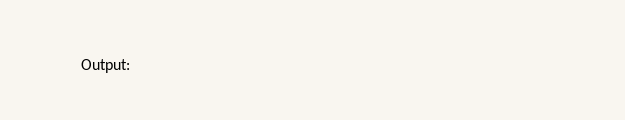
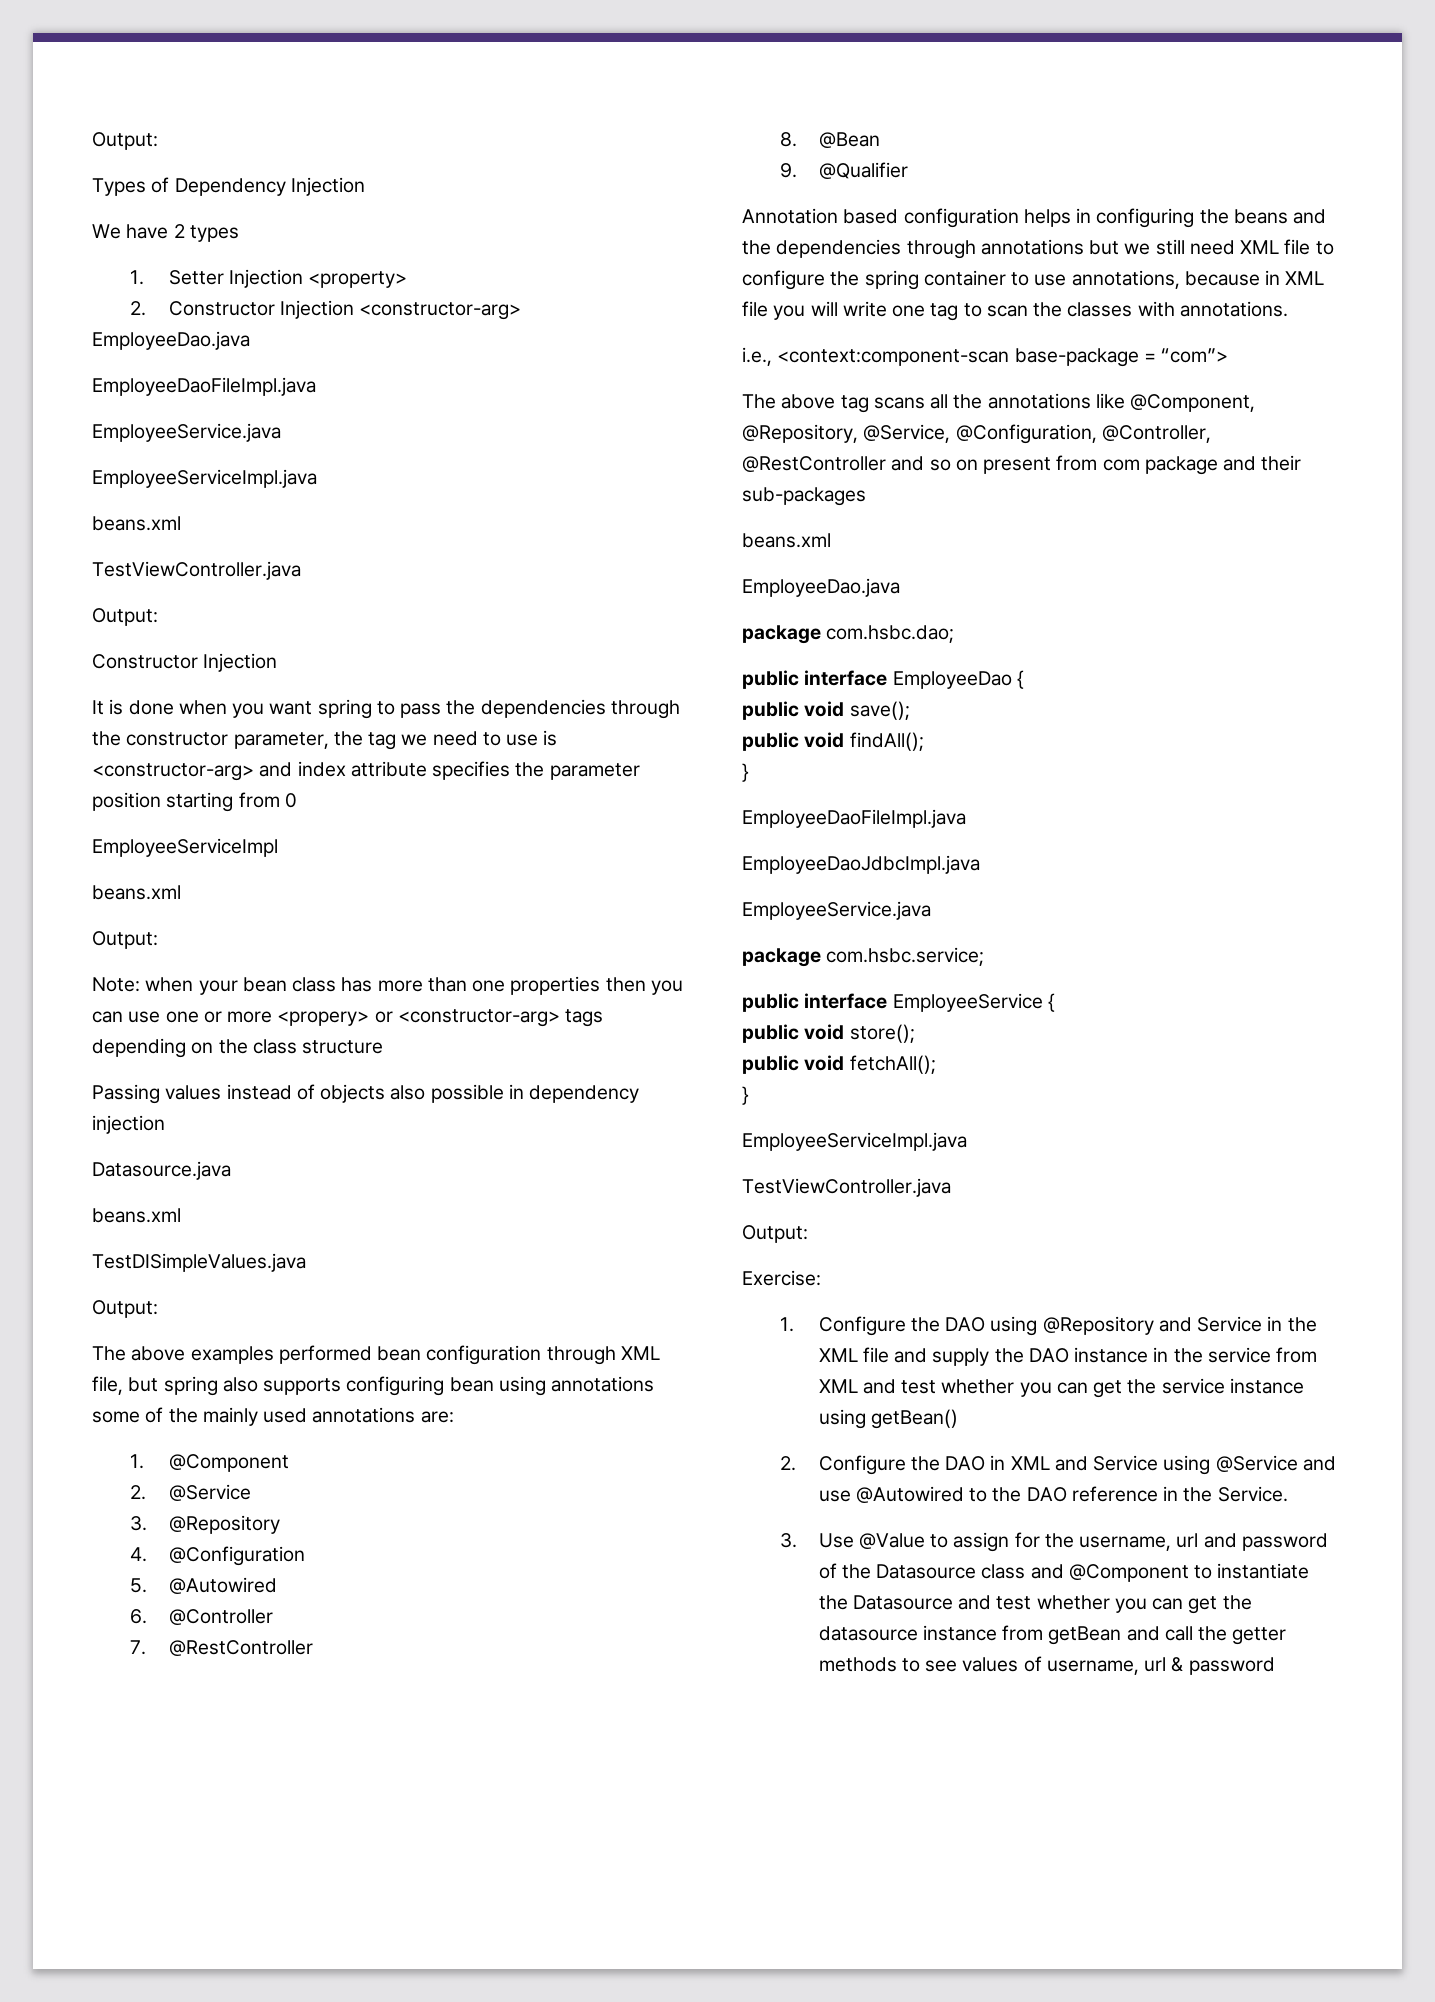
[81,59,130,73] Output: -> [92,132,158,150] [92,177,365,196] [92,224,239,242] [130,269,408,288] [130,300,522,320] [92,331,250,350] [92,377,316,396] [92,423,281,442] [92,469,317,488] [92,516,181,531] [92,561,301,580] [92,608,158,626] [92,653,278,672] [92,699,680,719] [92,730,558,750] [92,761,640,781] [92,792,297,812] [92,838,278,857] [92,885,181,900] [92,931,158,949] [92,976,683,995] [92,1009,604,1027] [92,1038,384,1058] [92,1084,640,1104] [92,1115,165,1134] [92,1161,231,1180] [92,1208,181,1223] [92,1253,306,1272] [92,1300,158,1318] [92,1345,660,1365] [92,1376,655,1396] [92,1407,454,1426] [130,1454,289,1472] [130,1484,251,1501] [130,1515,280,1534] [130,1546,305,1566] [130,1577,277,1594] [130,1609,273,1625] [130,1640,313,1656] [780,132,880,148] [780,162,908,179] [742,208,1327,228] [742,239,1334,259] [742,270,1325,290] [742,301,1288,321] [742,347,1229,367] [742,393,1256,413] [742,424,1211,444] [742,455,1302,475] [742,487,866,506] [742,533,831,548] [742,578,900,597] [742,625,955,644] [742,670,1024,689] [742,701,910,720] [742,732,924,751] [742,763,749,782] [742,809,966,828] [742,855,980,874] [742,901,931,920] [742,947,985,967] [742,993,1055,1012] [742,1024,915,1043] [742,1055,936,1074] [742,1086,749,1105] [742,1132,967,1151] [742,1178,951,1197] [742,1225,808,1243] [742,1270,821,1286] [780,1316,1317,1336] [818,1347,1318,1366] [818,1378,1304,1398] [818,1409,958,1429] [780,1455,1336,1475] [818,1486,1288,1503] [780,1532,1328,1552] [818,1563,1310,1582] [818,1595,1252,1614] [818,1625,1287,1645] [818,1656,1275,1675] Output: // Types of Dependency Injection // We have 2 types // 1. Setter Injection <property> // 2. Constructor Injection <constructor-arg> // EmployeeDao.java // EmployeeDaoFileImpl.java // EmployeeService.java // EmployeeServiceImpl.java // beans.xml // TestViewController.java // Output: // Constructor Injection // It is done when you want spring to pass the dependencies through the constructor parameter, the tag we need to use is <constructor-arg> and index attribute specifies the parameter position starting from 0 // EmployeeServiceImpl // beans.xml // Output: // Note: when your bean class has more than one properties then you can use one or more <propery> or <constructor-arg> tags depending on the class structure // Passing values instead of objects also possible in dependency injection // Datasource.java // beans.xml // TestDISimpleValues.java // Output: // The above examples performed bean configuration through XML file, but spring also supports configuring bean using annotations some of the mainly used annotations are: // 1. @Component // 2. @Service // 3. @Repository // 4. @Configuration // 5. @Autowired // 6. @Controller // 7. @RestController // 8. @Bean // 9. @Qualifier // Annotation based configuration helps in configuring the beans and the dependencies through annotations but we still need XML file to configure the spring container to use annotations, because in XML file you will write one tag to scan the classes with annotations. // i.e., <context:component-scan base-package = “com”> // The above tag scans all the annotations like @Component, @Repository, @Service, @Configuration, @Controller, @RestController and so on present from com package and their sub-packages // beans.xml // EmployeeDao.java // package com.hsbc.dao; // public interface EmployeeDao { // public void save(); // public void findAll(); // } // EmployeeDaoFileImpl.java // EmployeeDaoJdbcImpl.java // EmployeeService.java // package com.hsbc.service; // public interface EmployeeService { // public void store(); // public void fetchAll(); // } // EmployeeServiceImpl.java // TestViewController.java // Output: // Exercise: // 1. Configure the DAO using @Repository and Service in the XML file and supply the DAO instance in the service from XML and test whether you can get the service instance using getBean() // 2. Configure the DAO in XML and Service using @Service and use @Autowired to the DAO reference in the Service. // 3. Use @Value to assign for the username, url and password of the Datasource class and @Component to instantiate the Datasource and test whether you can get the datasource instance from getBean and call the getter methods to see values of username, url & password

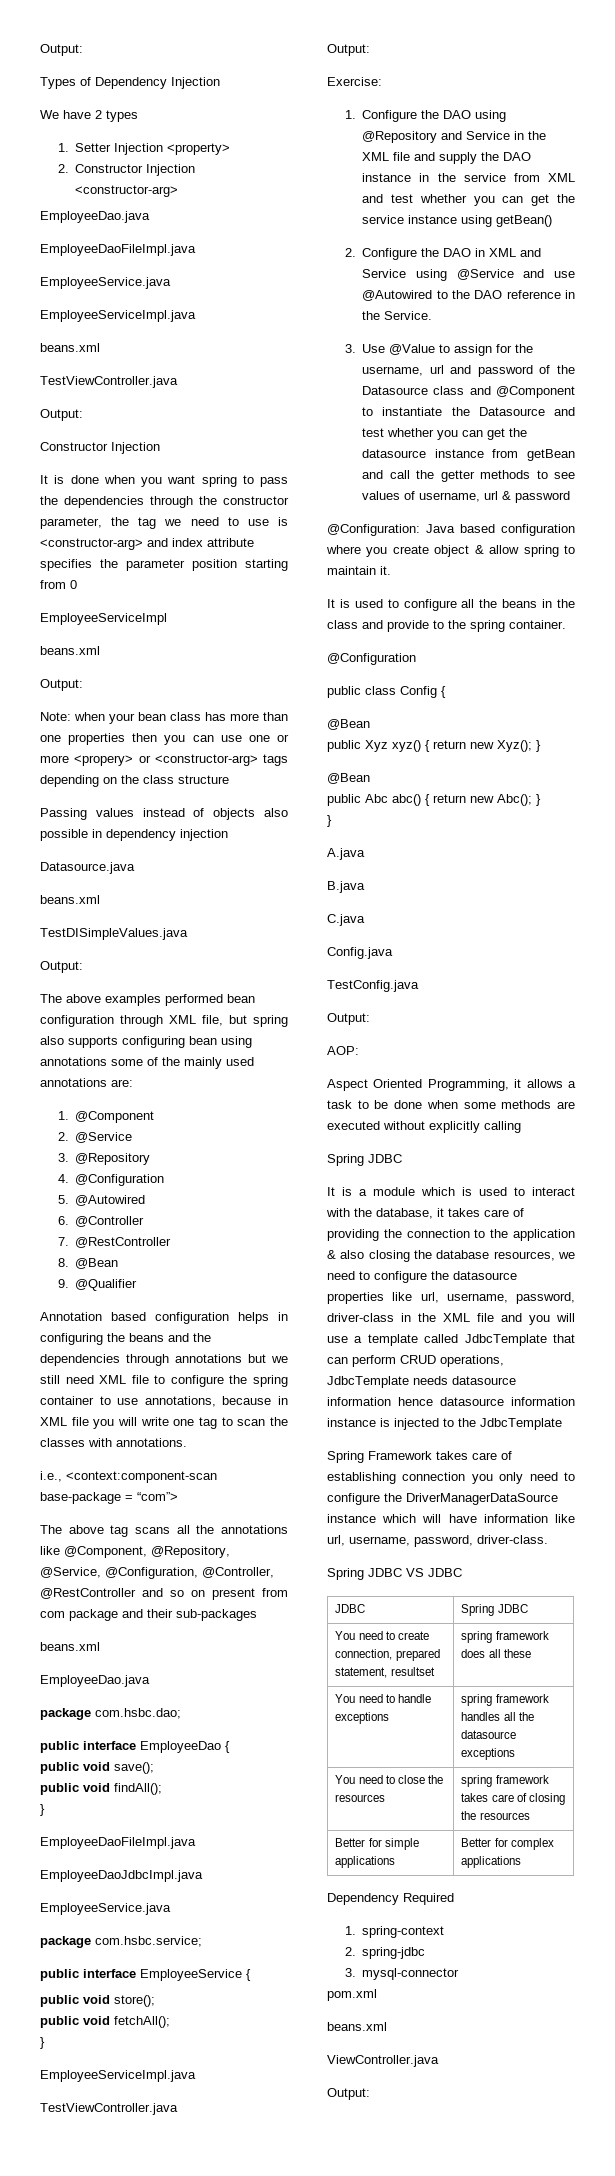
(1275, 1666) none -> [327,524,575,536] [326,545,575,557] [327,566,391,575] [327,599,575,611] [327,620,566,632] [327,653,416,665] [327,686,446,698] [327,719,370,730] [327,740,541,752] [327,773,370,784] [327,794,541,806] [327,815,332,827] [327,848,365,860] [327,881,365,893] [327,914,365,926] [327,947,393,959] [327,980,419,992] [327,1013,370,1025] [327,1046,359,1055] [327,1079,576,1091] [327,1100,575,1109] [327,1121,521,1133] [327,1154,402,1166] [327,1187,575,1196] [326,1208,524,1219] [327,1229,575,1241] [327,1250,575,1262] [327,1271,517,1283] [327,1292,575,1304] [327,1313,575,1325] [327,1334,575,1346] [327,1355,504,1367] [327,1376,516,1388] [327,1397,575,1406] [327,1418,562,1430] [327,1451,512,1463] [327,1472,575,1484] [327,1493,558,1505] [327,1514,575,1523] [327,1535,548,1547] [327,1568,462,1580] [335,1604,366,1613] [461,1604,528,1616] [335,1631,429,1640] [335,1649,440,1661] [335,1667,435,1678] [461,1631,549,1643] [461,1649,531,1658] [335,1694,431,1703] [335,1712,390,1724] [461,1694,549,1706] [461,1712,534,1721] [461,1730,517,1739] [461,1748,516,1760] [335,1775,443,1784] [335,1794,386,1802] [461,1775,549,1787] [461,1793,565,1805] [461,1811,530,1820] [335,1838,419,1850] [335,1856,396,1868] [461,1838,554,1850] [461,1856,522,1868] [327,1893,454,1905] [344,1926,445,1938] [344,1947,426,1959] [344,1968,460,1980] [327,1989,377,2001] [327,2022,387,2031] [327,2055,439,2067] [327,2088,370,2100] // @Configuration: Java based configuration where you create object & allow spring to maintain it. // It is used to configure all the beans in the class and provide to the spring container. // @Configuration // public class Config { // @Bean // public Xyz xyz() { return new Xyz(); } // @Bean // public Abc abc() { return new Abc(); } // } // A.java // B.java // C.java // Config.java // TestConfig.java // Output: // AOP: // Aspect Oriented Programming, it allows a task to be done when some methods are executed without explicitly calling // Spring JDBC // It is a module which is used to interact with the database, it takes care of providing the connection to the application & also closing the database resources, we need to configure the datasource properties like url, username, password, driver-class in the XML file and you will use a template called JdbcTemplate that can perform CRUD operations, JdbcTemplate needs datasource information hence datasource information instance is injected to the JdbcTemplate // Spring Framework takes care of establishing connection you only need to configure the DriverManagerDataSource instance which will have information like url, username, password, driver-class. // Spring JDBC VS JDBC // JDBC | Spring JDBC // You need to create connection, prepared statement, resultset | spring framework does all these // You need to handle exceptions | spring framework handles all the datasource exceptions // You need to close the resources | spring framework takes care of closing the resources // Better for simple applications | Better for complex applications // Dependency Required // 1. spring-context // 2. spring-jdbc // 3. mysql-connector // pom.xml // beans.xml // ViewController.java // Output:

